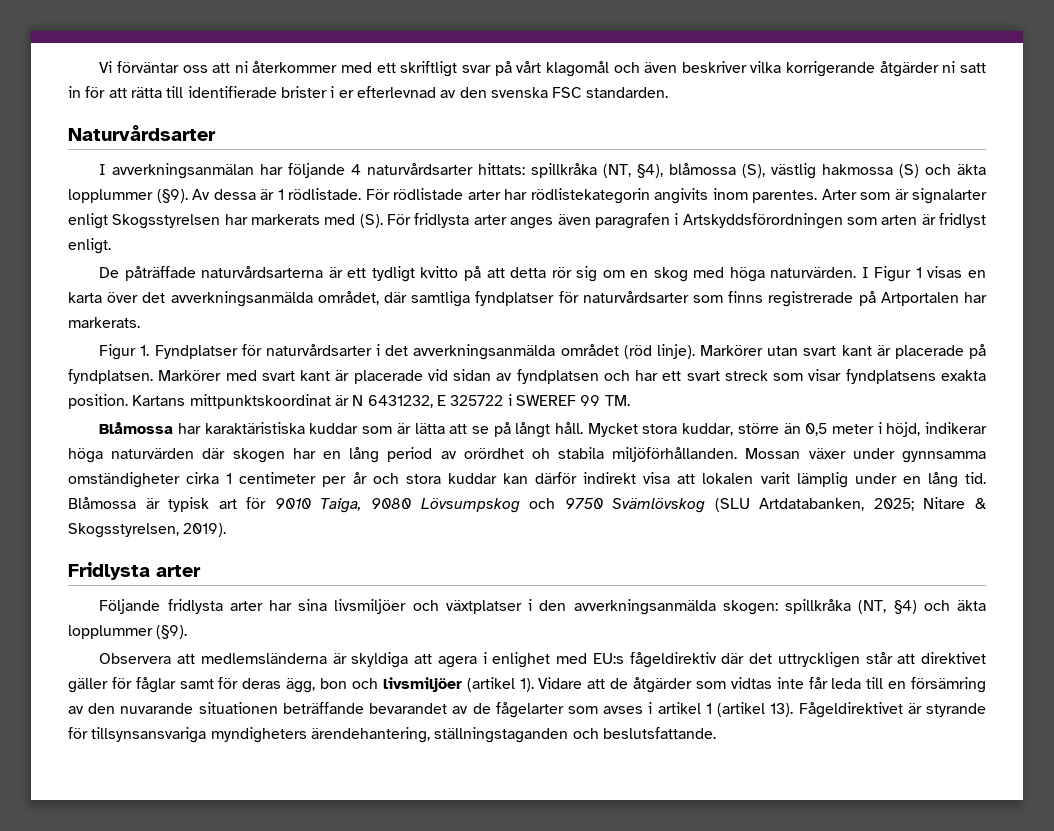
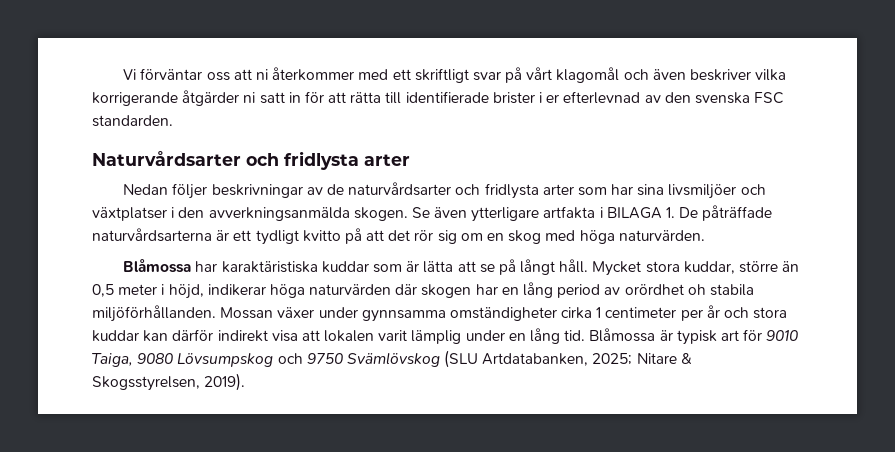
[99,163,987,179] [68,188,987,204] [68,213,987,229] [68,238,111,254] // I avverkningsanmälan har följande 4 naturvårdsarter hittats: spillkråka (NT, §4), blåmossa (S), västlig hakmossa (S) och äkta lopplummer (§9). Av dessa är 1 rödlistade. För rödlistade arter har rödlistekategorin angivits inom parentes. Arter som är signalarter enligt Skogsstyrelsen har markerats med (S). För fridlysta arter anges även paragrafen i Artskyddsförordningen som arten är fridlyst enligt. // -> [246,151,410,170] [123,182,766,199] [92,206,676,222] och fridlysta arter // Nedan följer beskrivningar av de naturvårdsarter och fridlysta arter som har sina livsmiljöer och växtplatser i den avverkningsanmälda skogen. Se även ytterligare artfakta i BILAGA 1.
[510,267,547,278] detta -> [388,230,411,241] det
[861,266,987,282] [68,291,988,307] [68,317,140,328] [99,344,987,360] [68,369,987,384] [68,394,630,409] I Figur 1 visas en karta över det avverkningsanmälda området, där samtliga fyndplatser för naturvårdsarter som finns registrerade på Artportalen har markerats. // Figur 1. Fyndplatser för naturvårdsarter i det avverkningsanmälda området (röd linje). Markörer utan svart kant är placerade på fyndplatsen. Markörer med svart kant är placerade vid sidan av fyndplatsen och har ett svart streck som visar fyndplatsens exakta position. Kartans mittpunktskoordinat är N 6431232, E 325722 i SWEREF 99 TM. -> (705, 235) none
[68,562,201,580] [99,599,987,615] [68,625,188,639] [99,652,986,668] [68,677,986,693] [68,702,986,718] [68,727,716,743] // Fridlysta arter // Följande fridlysta arter har sina livsmiljöer och växtplatser i den avverkningsanmälda skogen: spillkråka (NT, §4) och äkta lopplummer (§9). // Observera att medlemsländerna är skyldiga att agera i enlighet med EU:s fågeldirektiv där det uttryckligen står att direktivet gäller för fåglar samt för deras ägg, bon och livsmiljöer (artikel 1). Vidare att de åtgärder som vidtas inte får leda till en försämring av den nuvarande situationen beträffande bevarandet av de fågelarter som avses i artikel 1 (artikel 13). Fågeldirektivet är styrande för tillsynsansvariga myndigheters ärendehantering, ställningstaganden och beslutsfattande. -> (246, 382) none

